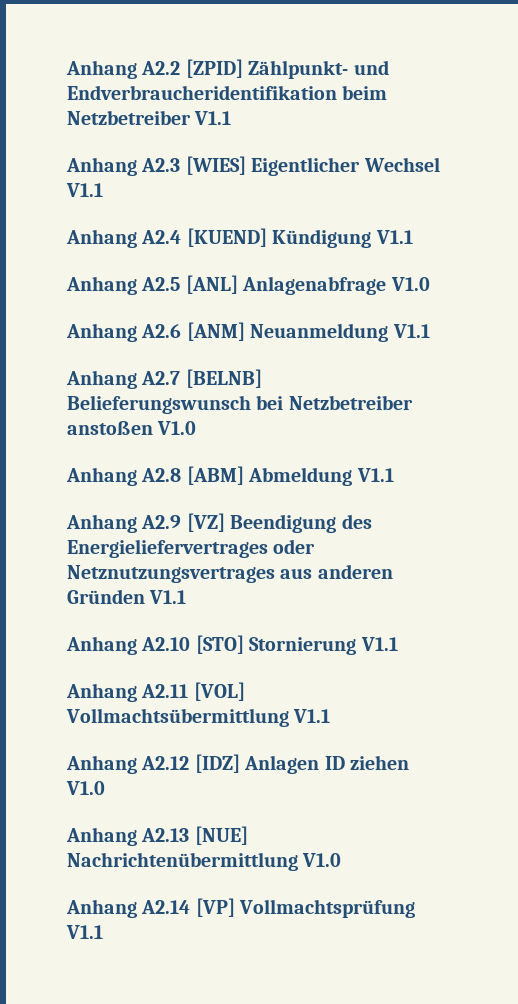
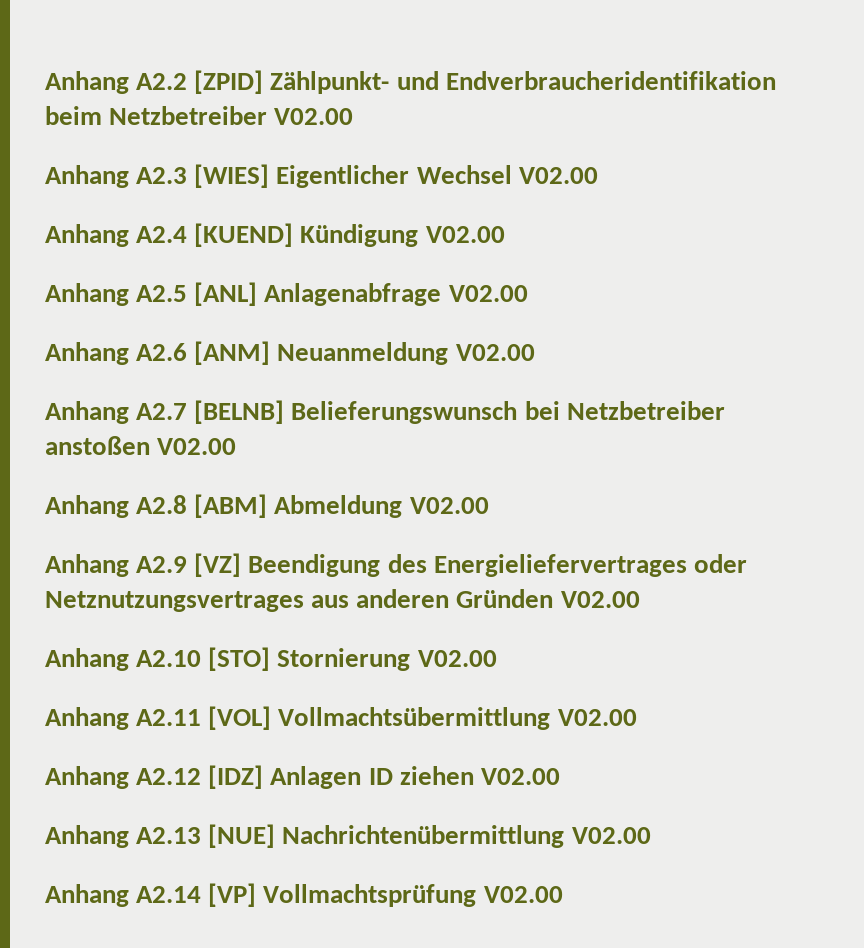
[194,111,232,125] V1.1 -> [274,108,354,125] V02.00
[66,183,103,197] V1.1 -> [518,167,598,184] V02.00
[375,230,413,244] V1.1 -> [425,226,505,243] V02.00
[390,277,430,291] V1.0 -> [448,285,528,302] V02.00
[392,324,430,338] V1.1 -> [455,344,535,361] V02.00
[157,421,197,435] V1.0 -> [157,438,237,455] V02.00
[356,468,394,482] V1.1 -> [409,497,489,514] V02.00
[149,590,187,604] V1.1 -> [560,591,640,608] V02.00
[360,637,398,651] V1.1 -> [417,650,497,667] V02.00
[293,709,331,723] V1.1 -> [557,709,637,726] V02.00
[66,781,105,795] V1.0 -> [480,768,560,785] V02.00
[302,853,342,867] V1.0 -> [571,827,651,844] V02.00
[66,925,103,939] V1.1 -> [483,886,563,903] V02.00

